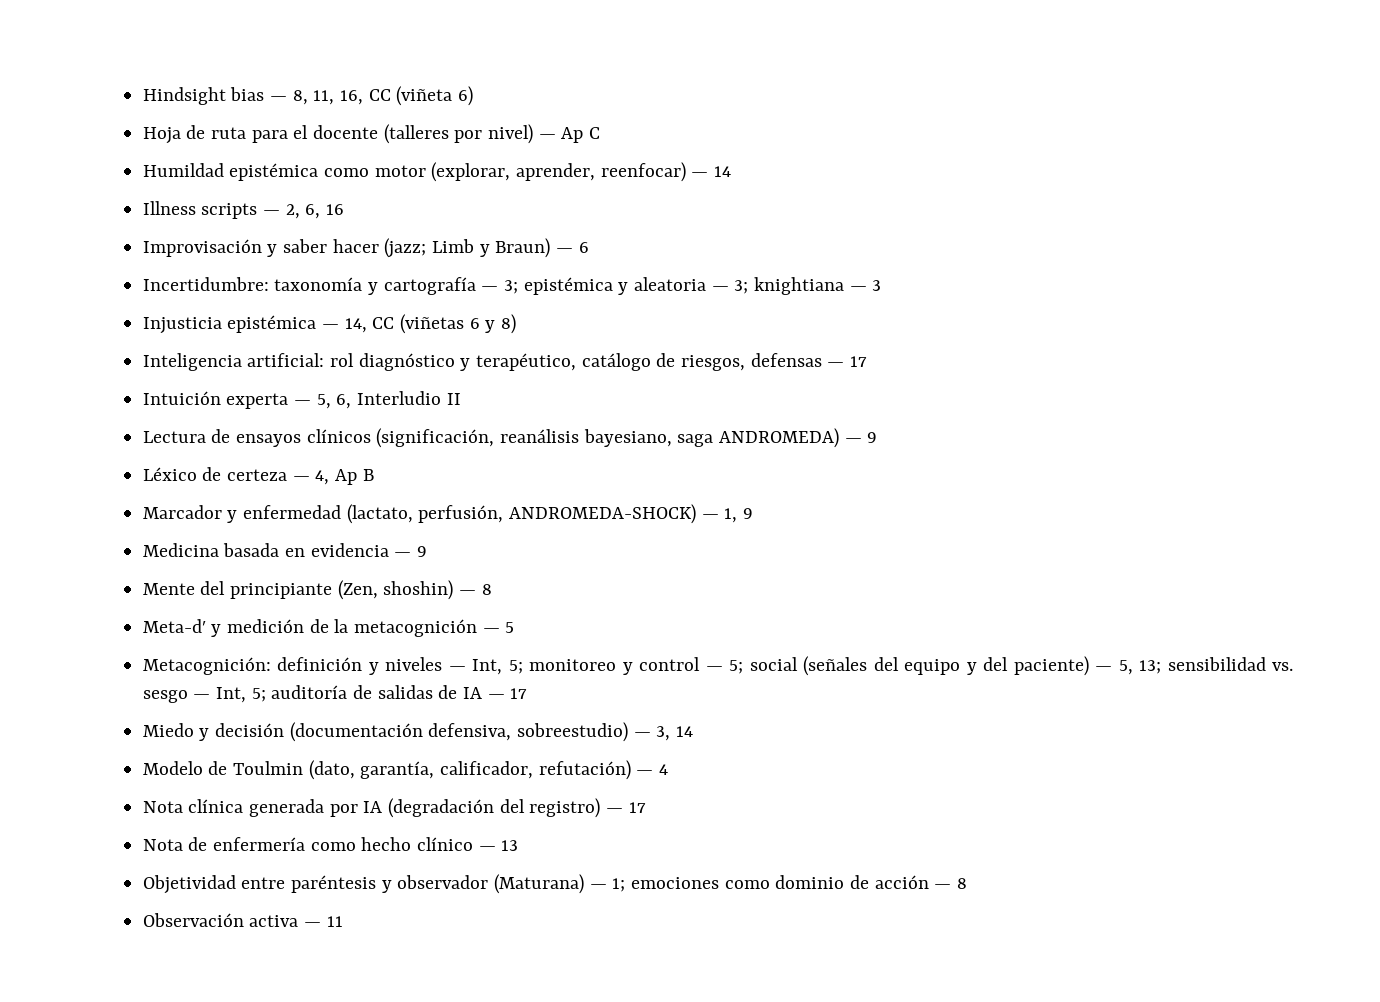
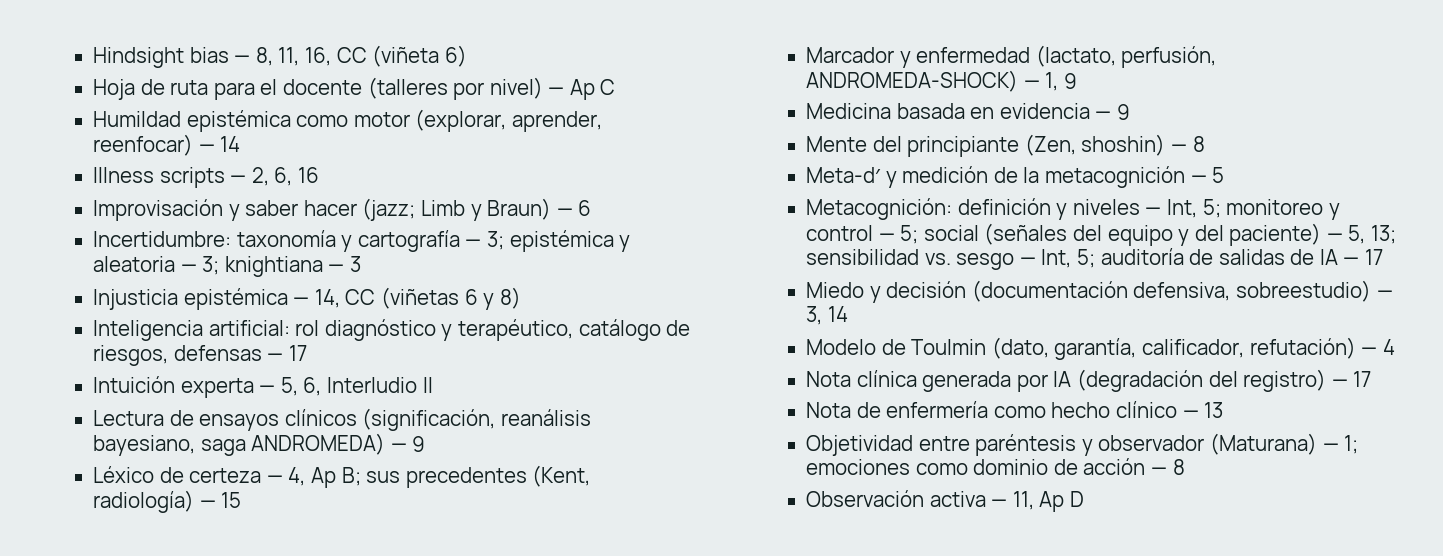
[362,469,374,481] B -> [341,465,591,488] [93,490,242,513] B; sus precedentes (Kent, radiología) — 15
[326,916,343,927] 11 -> [1012,491,1085,512] 11, Ap D

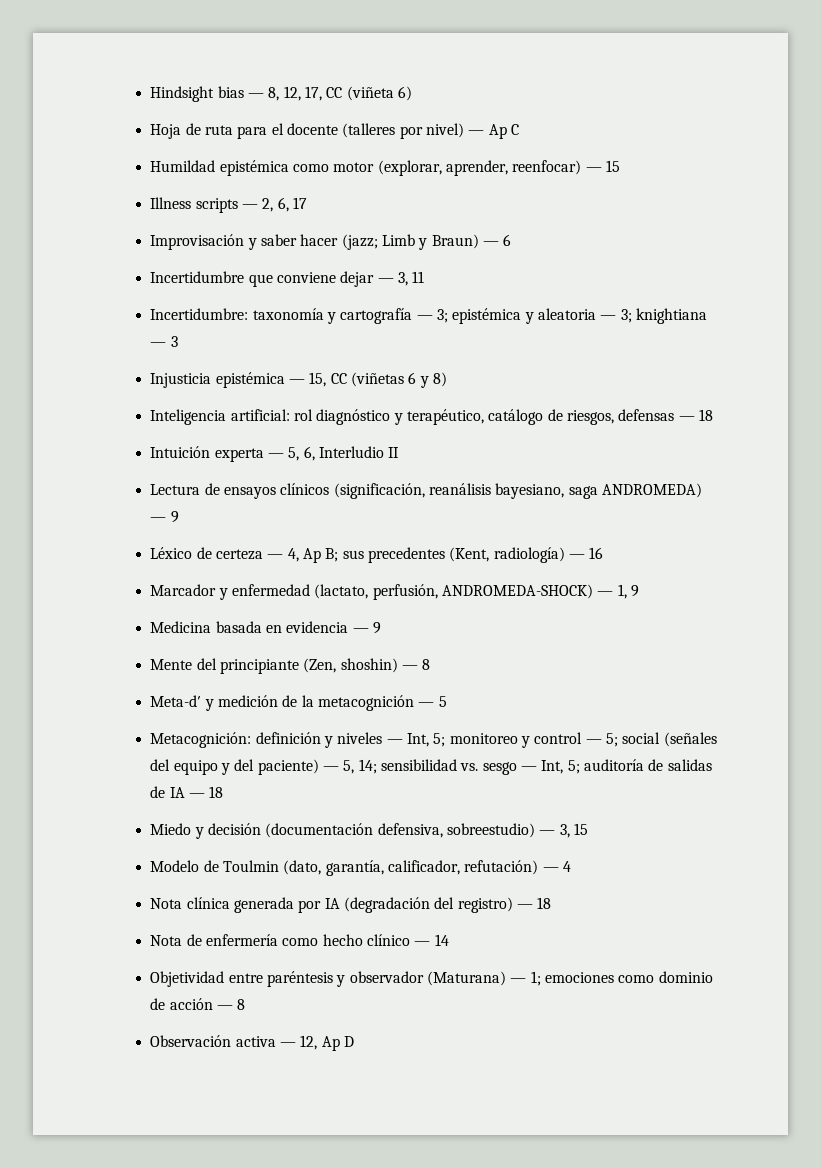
[278,47,332,66] 11, 16, -> [283,86,323,101] 12, 17,
[220,136,241,152] 14 -> [605,160,620,172] 15
[298,167,320,183] 16 -> [293,197,308,209] 17
(592, 208) none -> [150,271,425,287] // Incertidumbre que conviene dejar — 3, 11
[314,289,340,308] 14, -> [309,372,327,387] 15,
[288,345,307,361] 17 -> [698,409,713,421] 18
[221,492,242,508] 15 -> [589,547,604,559] 16
[1370,225,1396,244] 13; -> [358,759,377,774] 14;
[1364,249,1383,265] 17 -> [209,786,224,798] 18
[827,306,848,322] 14 -> [573,823,588,835] 15
[1353,371,1372,387] 17 -> [537,897,552,909] 18
[1204,402,1224,418] 13 -> [434,934,449,946] 14
[1012,491,1034,510] 11, -> [300,1035,318,1050] 12,

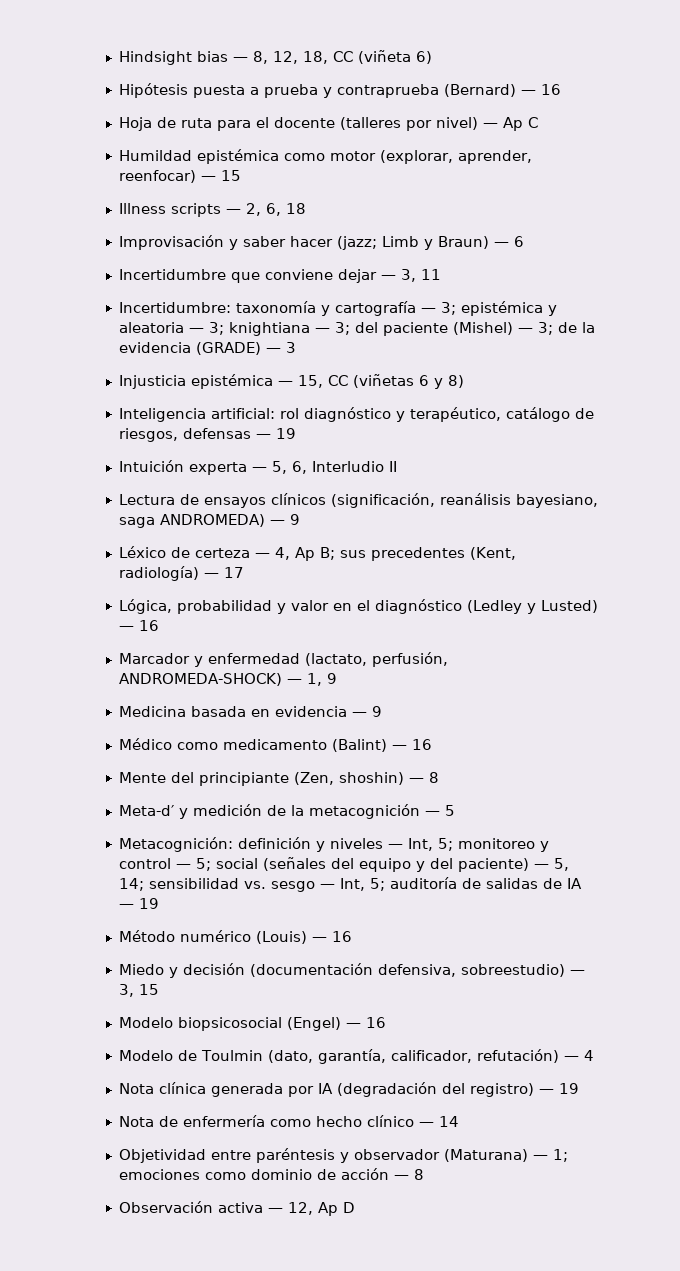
[305,86,323,101] 17, -> [303,51,329,64] 18,
(412, 93) none -> [119,83,562,98] // Hipótesis puesta a prueba y contraprueba (Bernard) — 16
[293,197,308,209] 17 -> [286,203,307,214] 18
(167, 344) none -> [335,322,596,336] [119,342,282,355] 3; del paciente (Mishel) — 3; de la evidencia (GRADE) —
[698,409,713,421] 18 -> [276,428,297,439] 19
(585, 556) none -> [224,567,245,578] [119,599,599,614] [119,626,135,631] 17 // Lógica, probabilidad y valor en el diagnóstico (Ledley y Lusted) —
(382, 628) none -> [119,738,433,752] // Médico como medicamento (Balint) — 16
[209,786,224,798] 18 -> [139,898,160,909] [119,930,353,944] 19 // Método numérico (Louis) — 16
(588, 829) none -> [119,1017,387,1031] // Modelo biopsicosocial (Engel) — 16
[537,897,552,909] 18 -> [559,1083,580,1094] 19

